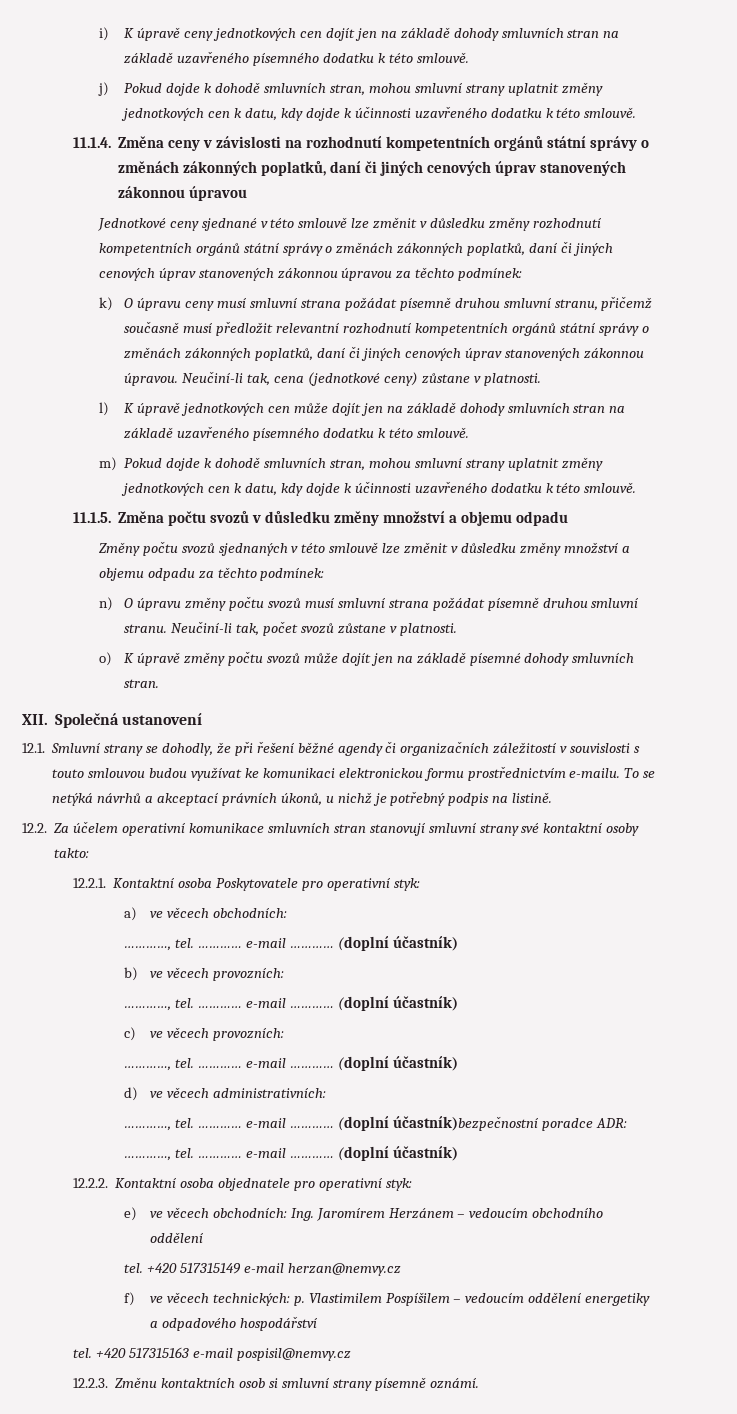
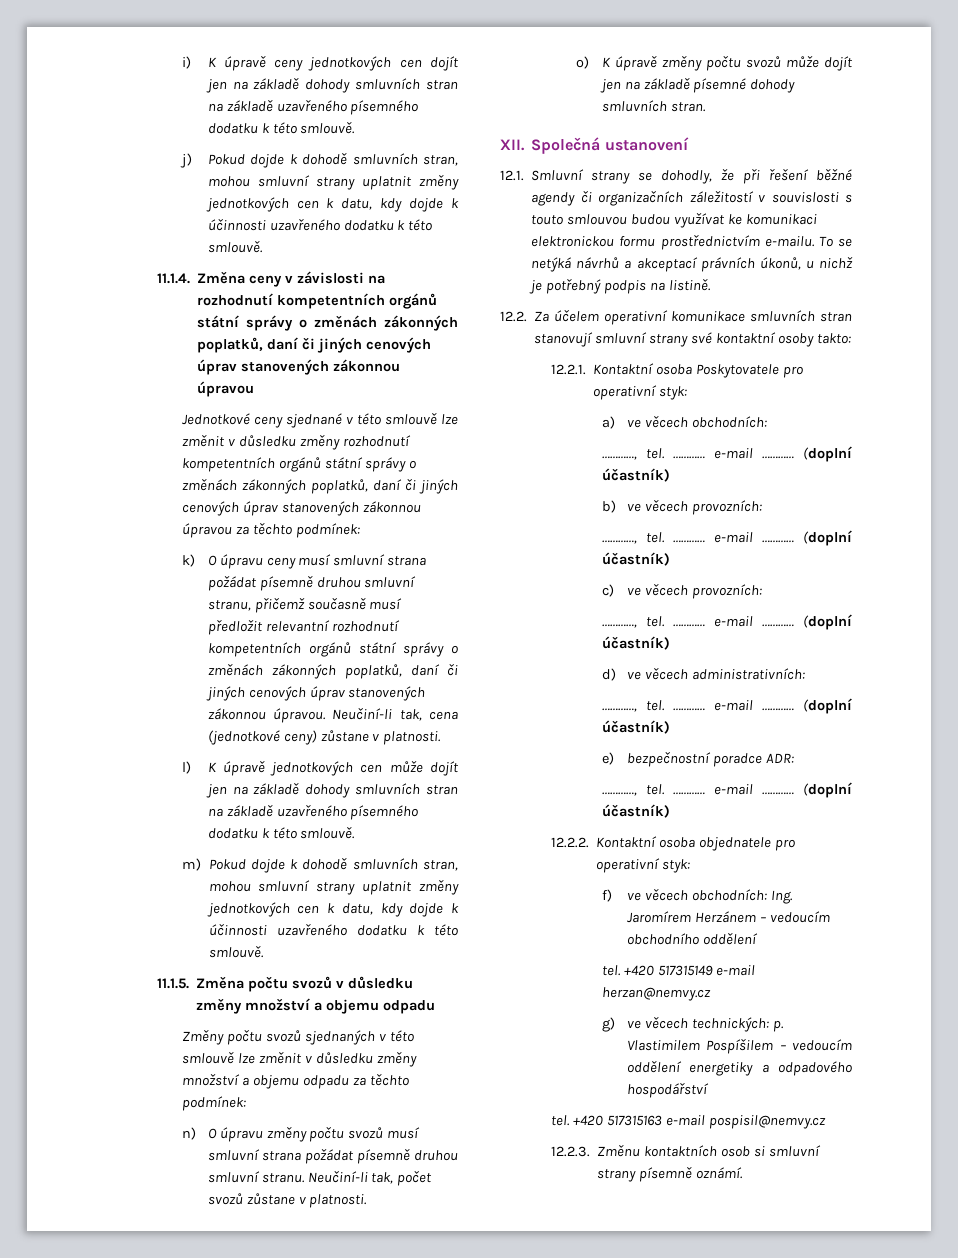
[392,1116,538,1131] účastník)bezpečnostní -> [601,720,670,734] [601,752,712,767] účastník) // e) bezpečnostní
[124,1207,138,1221] e) -> [601,889,612,902] f)
[124,1292,136,1306] f) -> [601,1017,615,1032] g)

